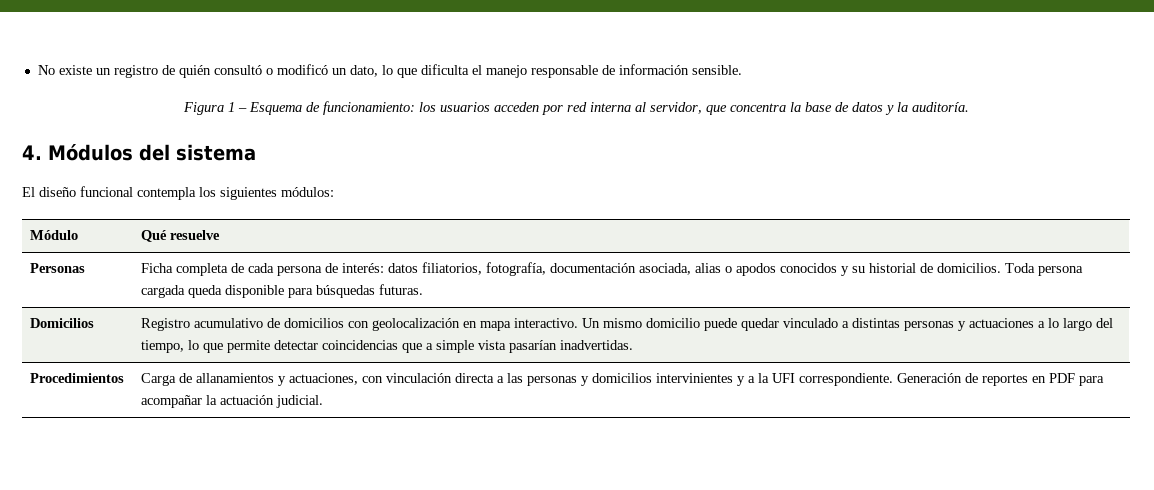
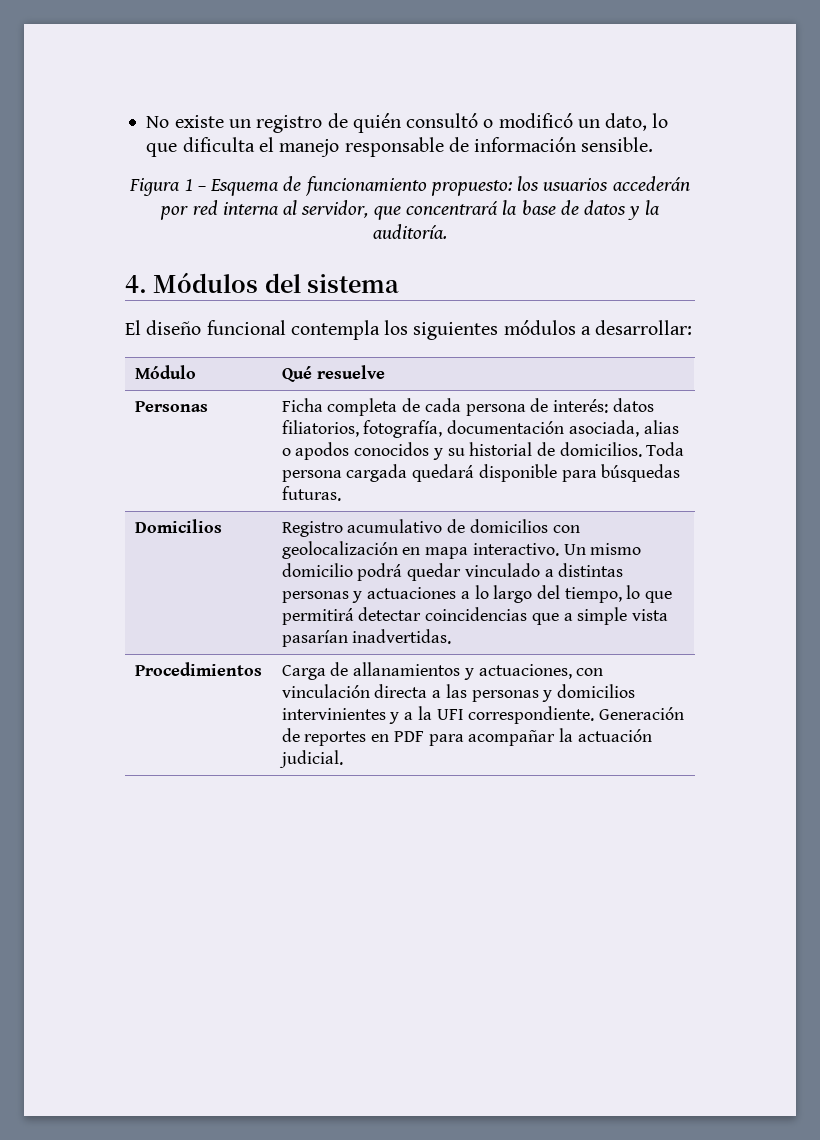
[323,101,415,115] funcionamiento: -> [305,176,512,196] funcionamiento propuesto:
[494,102,539,112] acceden -> [612,176,690,191] accederán
[730,103,786,112] concentra -> [405,201,498,215] concentrará
[281,187,334,197] módulos: -> [503,320,693,335] módulos a desarrollar:
[188,285,223,298] queda -> [412,464,475,482] quedará
[704,318,738,331] puede -> [357,563,403,581] podrá
[227,340,271,353] permite -> [281,608,354,625] permitirá

